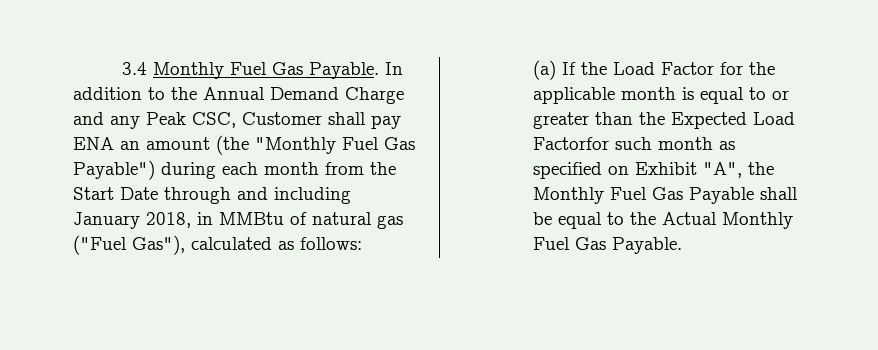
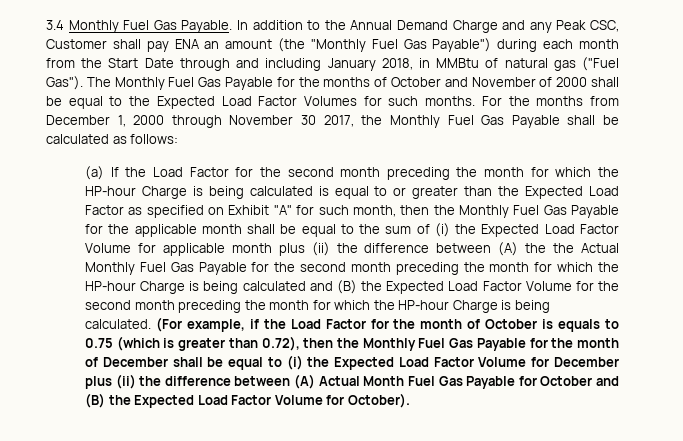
[132,235,185,255] Gas"), -> [46,76,619,90] [46,96,619,109] [46,115,620,128] Gas"). The Monthly Fuel Gas Payable for the months of October and November of 2000 shall be equal to the Expected Load Factor Volumes for such months. For the months from December 1, 2000 through November 30 2017, the Monthly Fuel Gas Payable shall be
[533,87,677,104] applicable month -> [287,167,619,180] [85,186,313,199] second month preceding the month for which the HP-hour Charge is being calculated
[533,137,714,150] Factorfor such month -> [85,205,125,215] Factor
[703,162,775,178] [533,187,799,204] [533,212,794,229] [533,237,683,254] "A", the Monthly Fuel Gas Payable shall be equal to the Actual Monthly Fuel Gas Payable. -> [273,205,620,218] [85,223,619,237] [85,242,620,256] [85,262,620,275] [85,280,619,294] [85,300,550,313] [85,317,620,332] [85,336,619,351] [85,355,620,370] [85,374,619,389] [85,393,410,408] "A" for such month, then the Monthly Fuel Gas Payable for the applicable month shall be equal to the sum of (i) the Expected Load Factor Volume for applicable month plus (ii) the difference between (A) the the Actual Monthly Fuel Gas Payable for the second month preceding the month for which the HP-hour Charge is being calculated and (B) the Expected Load Factor Volume for the second month preceding the month for which the HP-hour Charge is being calculated. (For example, if the Load Factor for the month of October is equals to 0.75 (which is greater than 0.72), then the Monthly Fuel Gas Payable for the month of December shall be equal to (i) the Expected Load Factor Volume for December plus (ii) the difference between (A) Actual Month Fuel Gas Payable for October and (B) the Expected Load Factor Volume for October).

